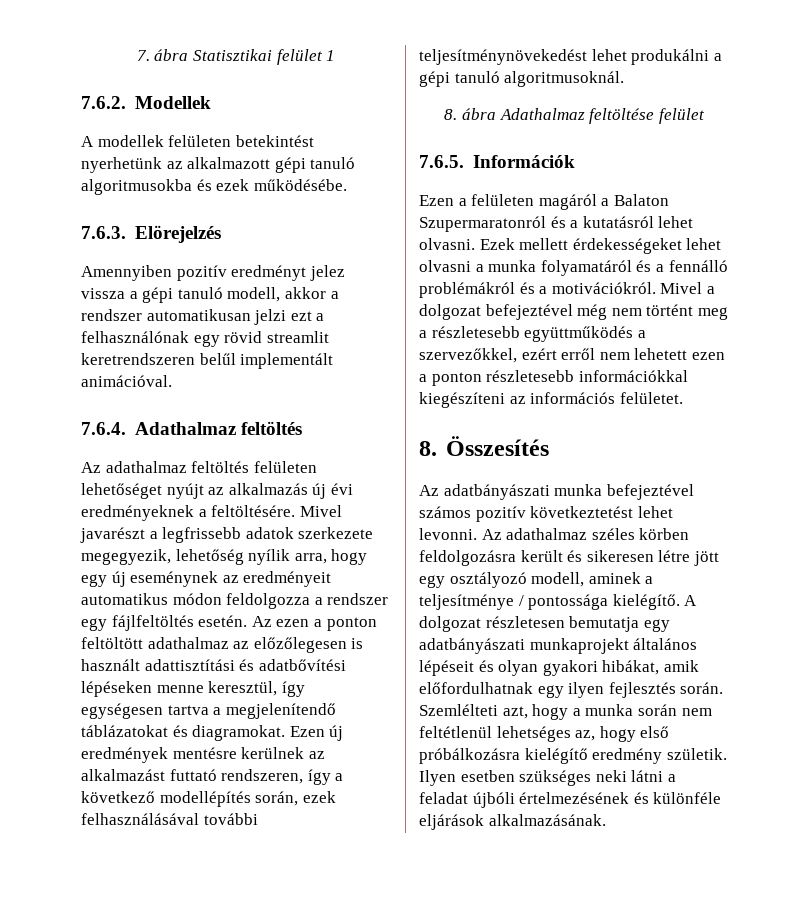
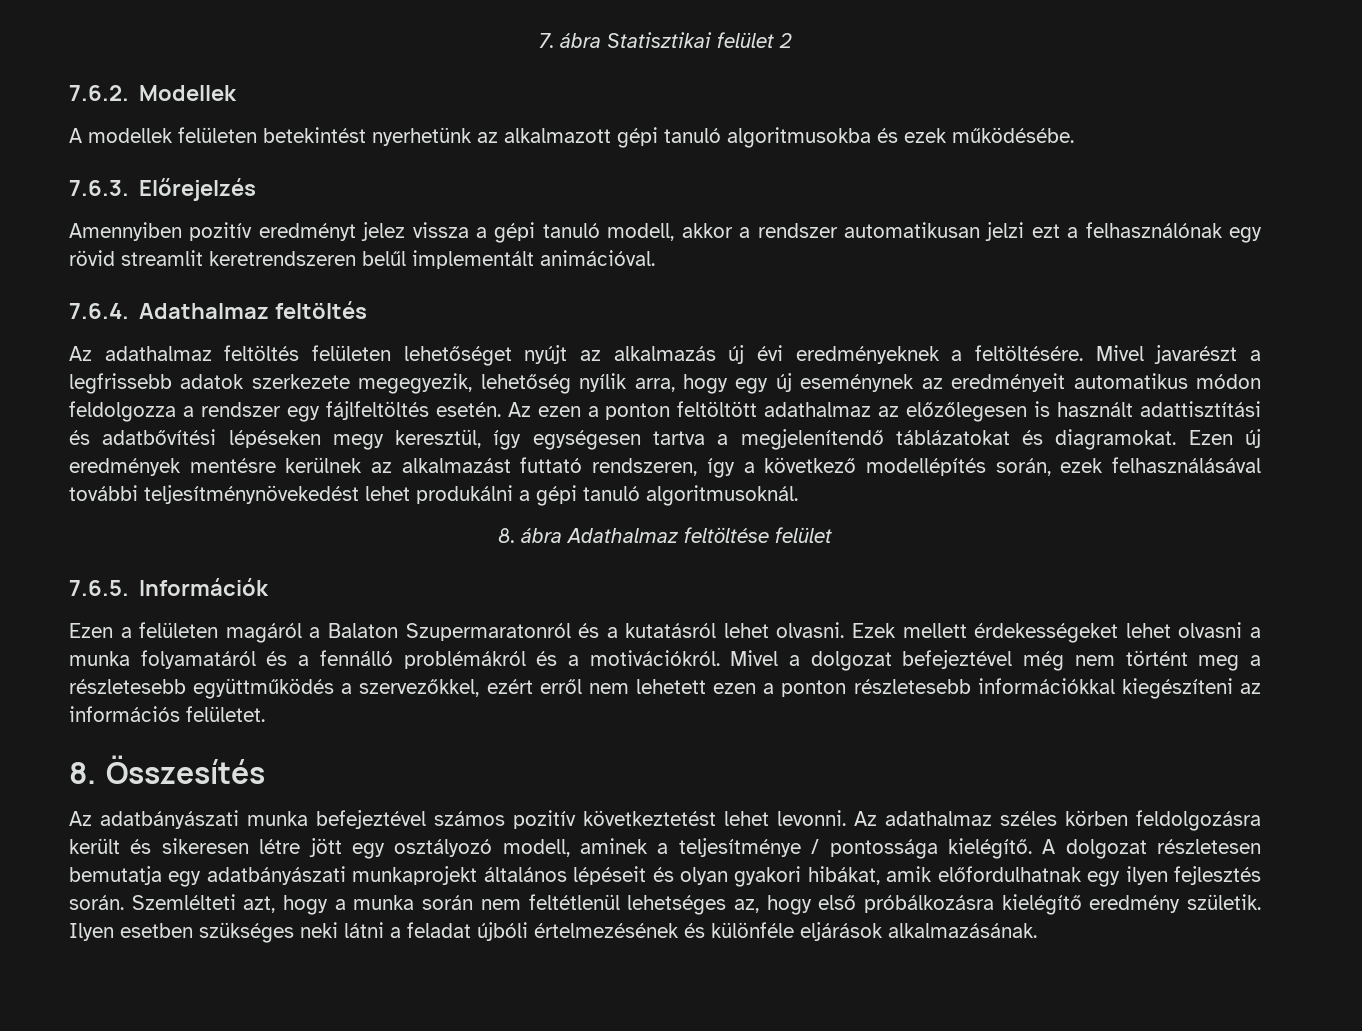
[326,50,336,61] 1 -> [778,33,792,48] 2
[134,225,221,243] Elörejelzés -> [139,178,257,201] Előrejelzés
[156,685,204,693] menne -> [332,434,384,450] megy

